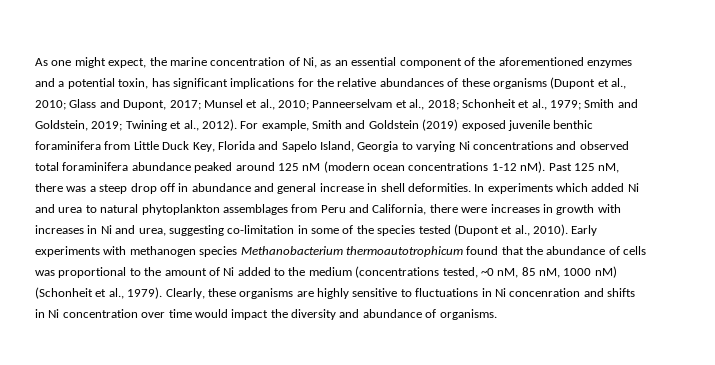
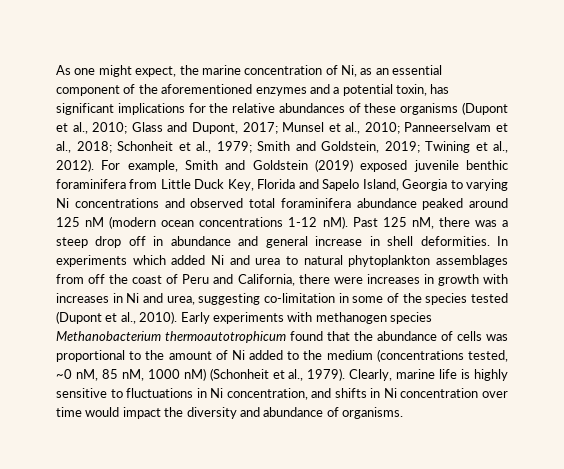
(318, 208) none -> [88,274,179,284] off the coast of
[207,288,314,299] these organisms are -> [396,369,471,379] marine life is
[509,288,581,297] concenration -> [226,388,308,400] concentration,

